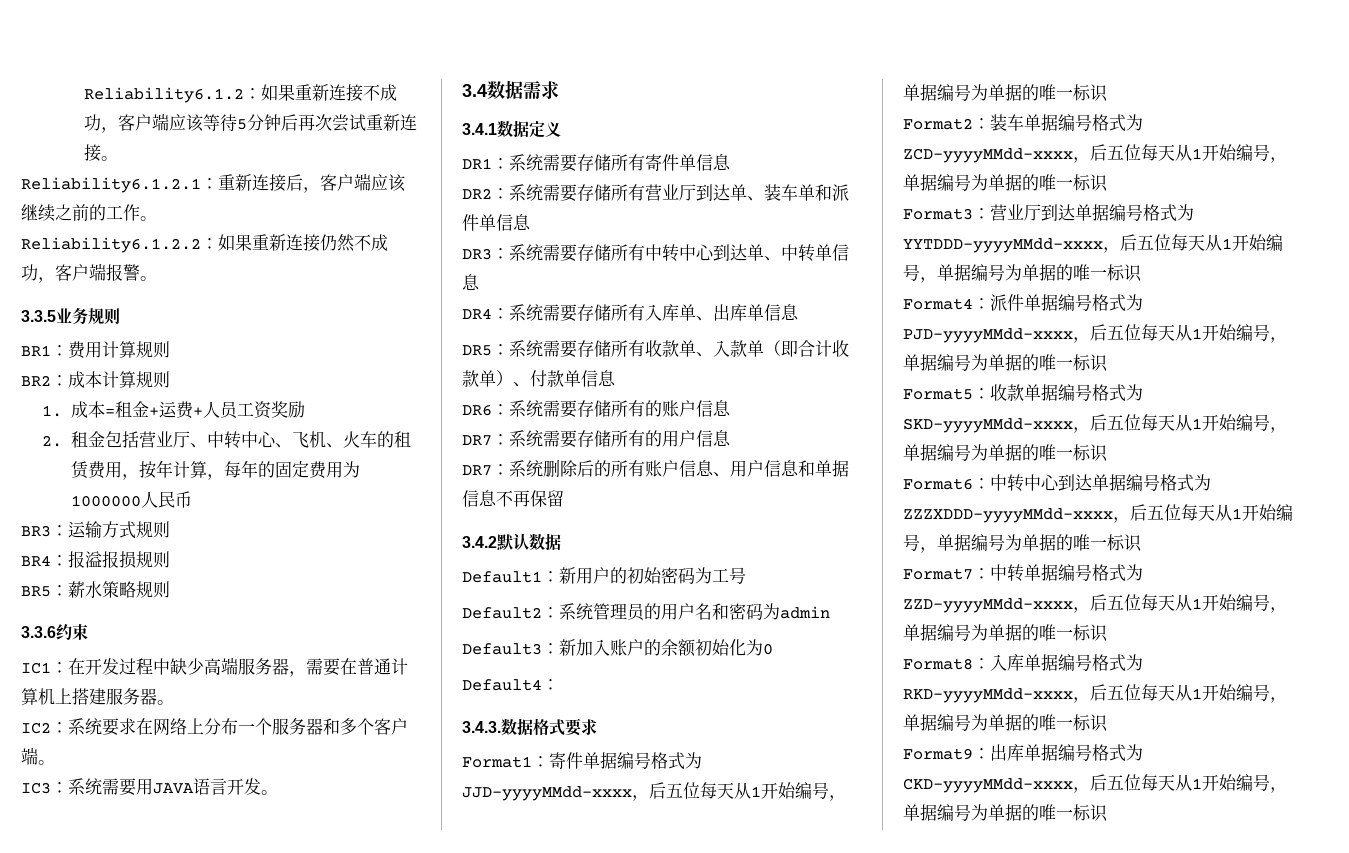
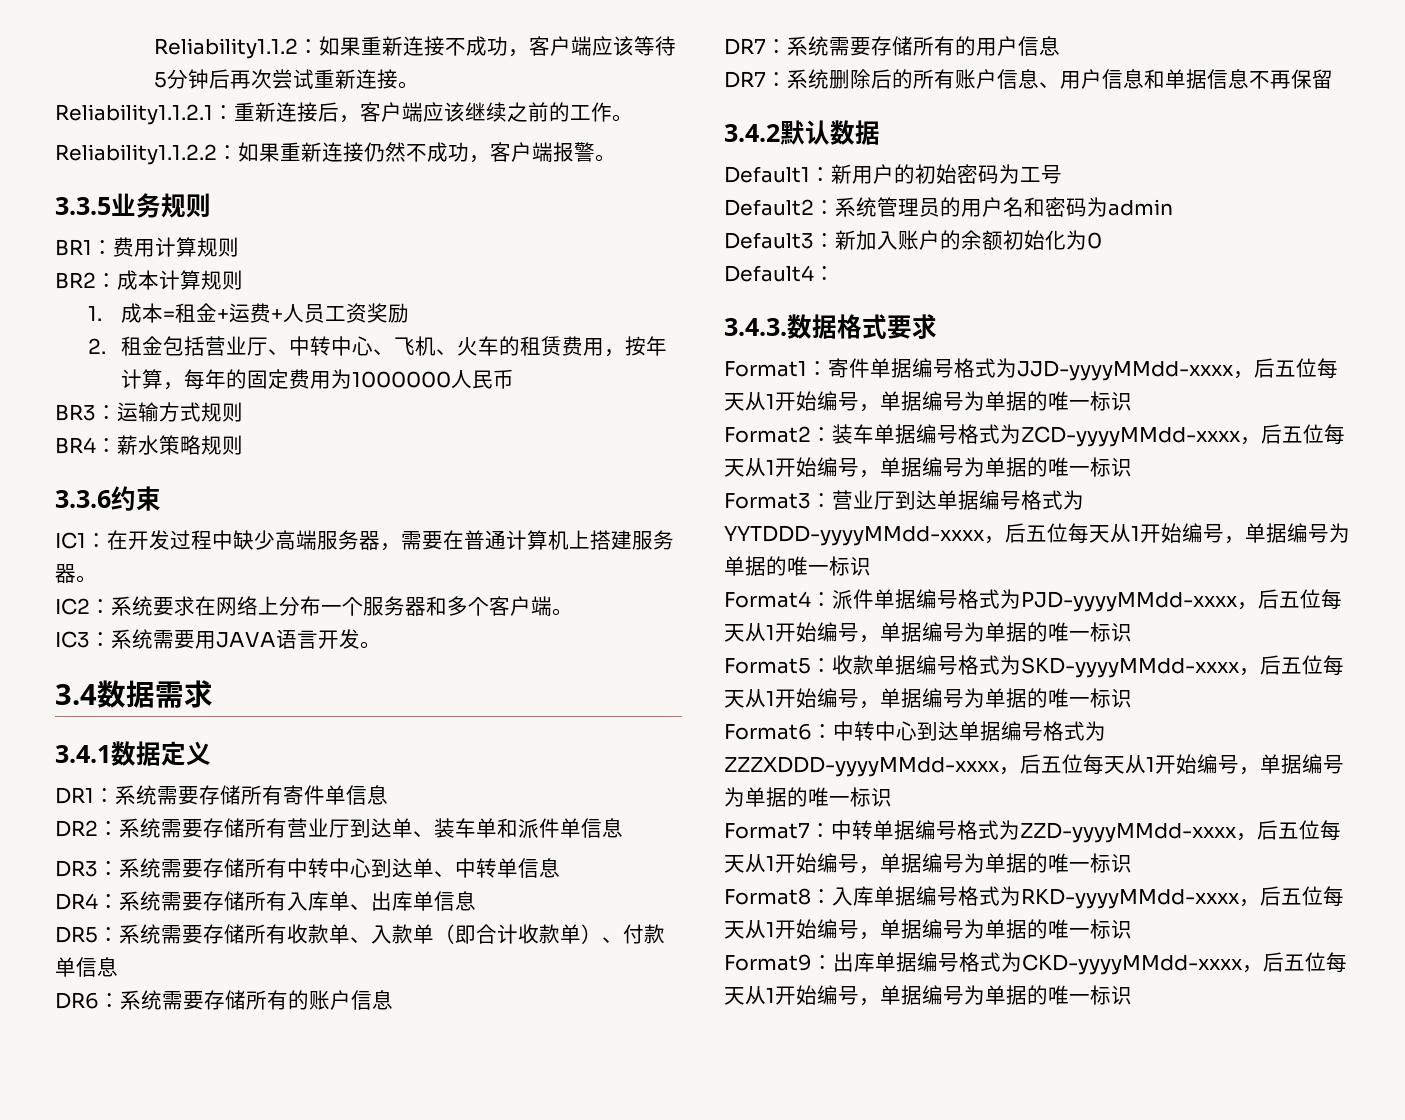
[84,87,245,103] Reliability6.1.2 -> [153,38,298,59] Reliability1.1.2
[21,177,201,193] Reliability6.1.2.1 -> [55,104,213,125] Reliability1.1.2.1
[21,237,201,253] Reliability6.1.2.2 -> [55,144,217,165] Reliability1.1.2.2
[68,551,170,569] [21,585,68,597] 报溢报损规则 // BR5： -> (117, 445) none

